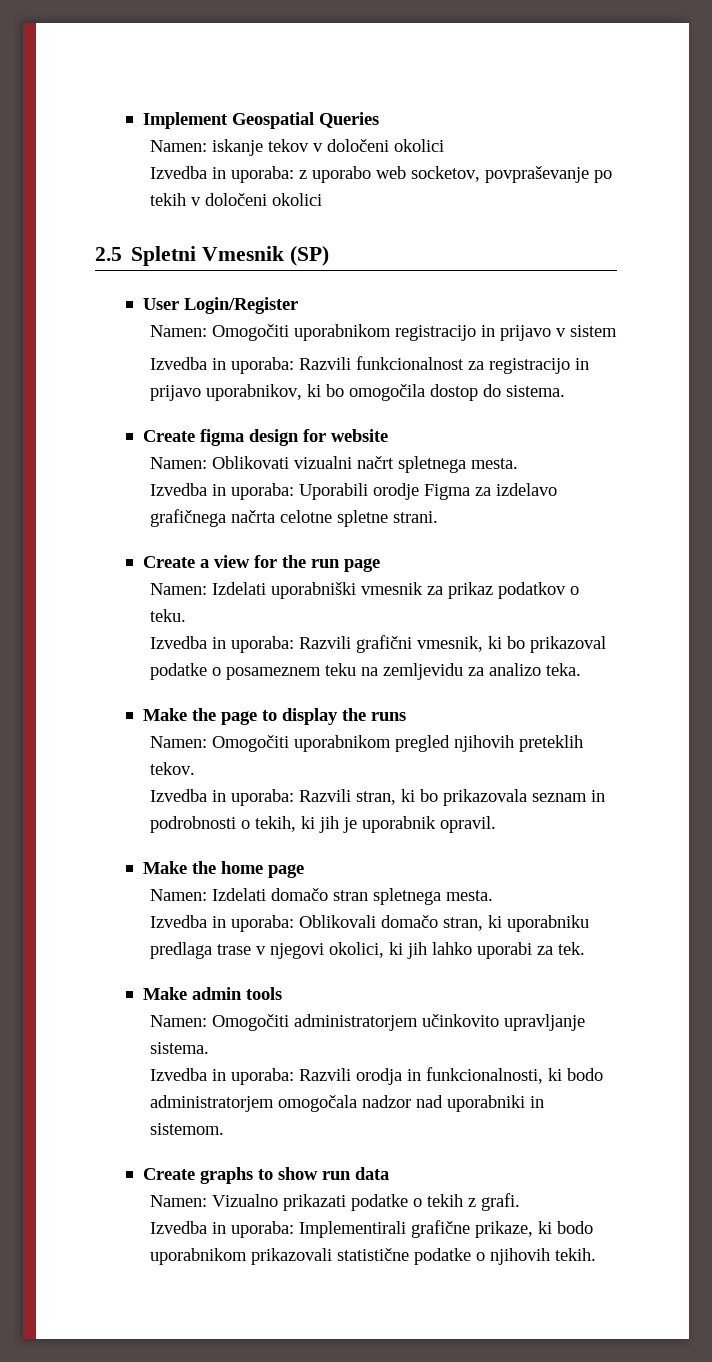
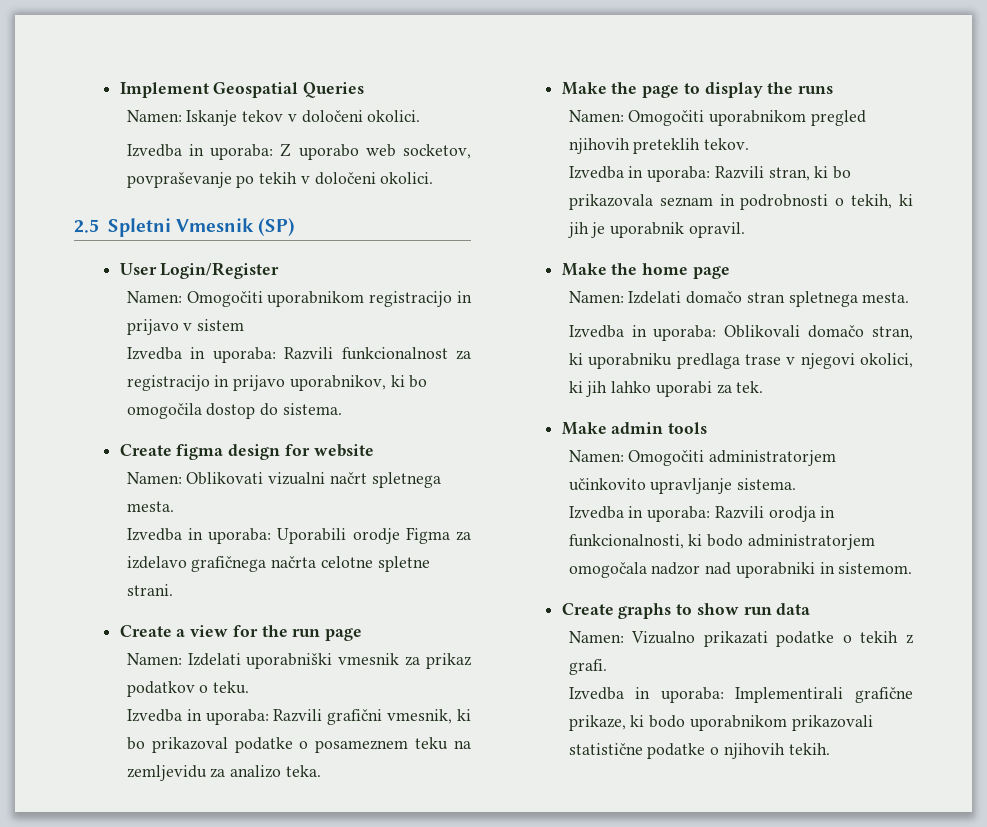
[212,139,264,156] iskanje -> [186,110,238,126] Iskanje
[394,139,445,152] [150,166,308,183] okolici // Izvedba in uporaba: z -> [367,110,421,122] [126,143,292,160] okolici. // Izvedba in uporaba: Z
[272,193,323,206] okolici -> [380,172,434,184] okolici.

